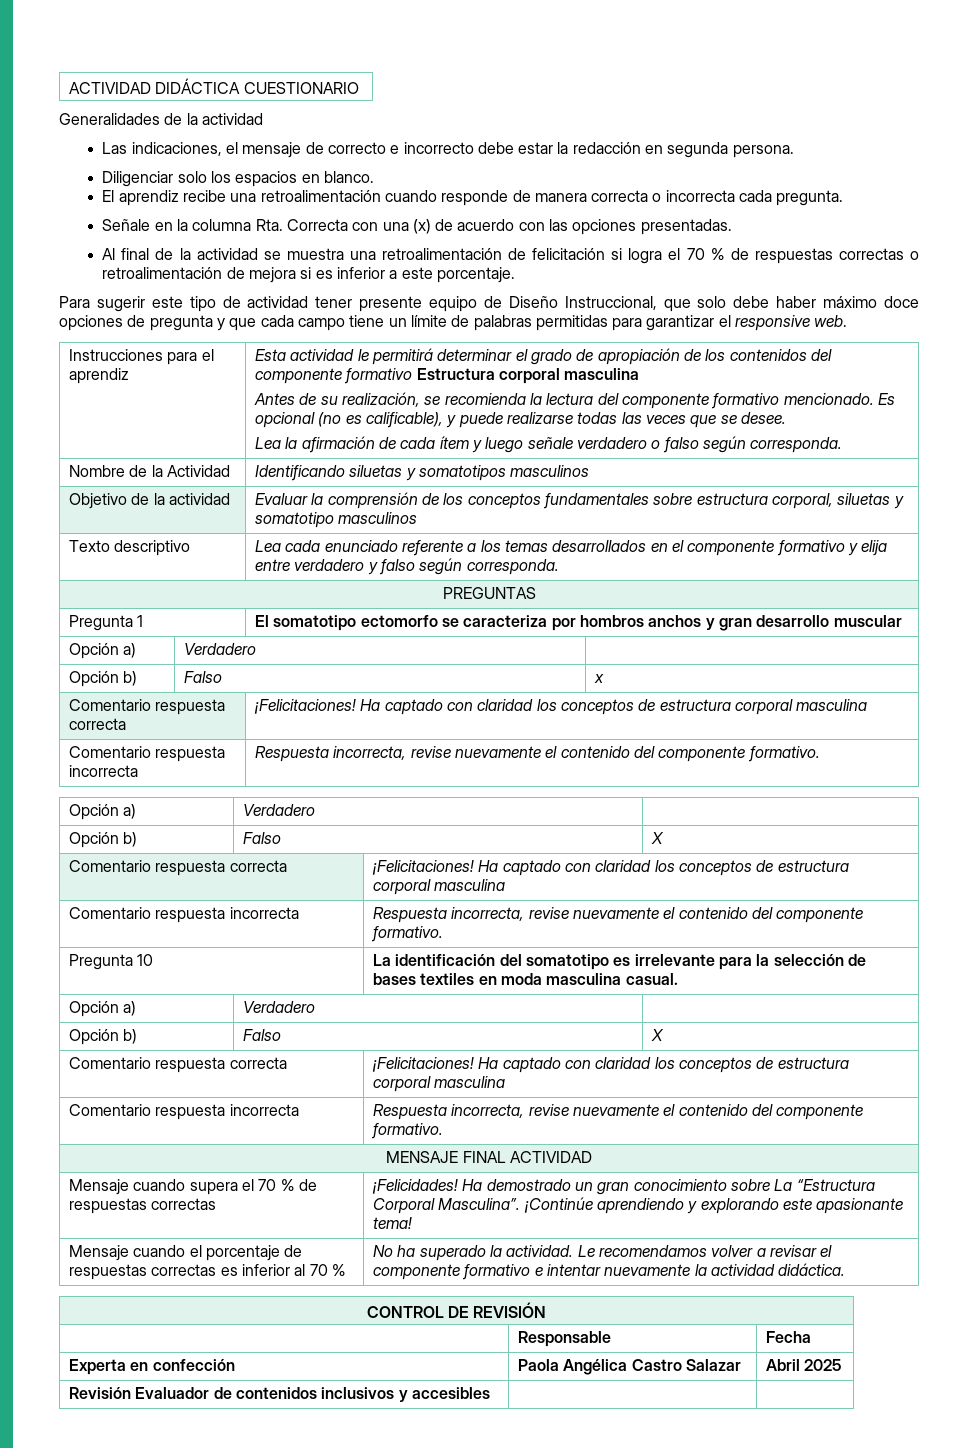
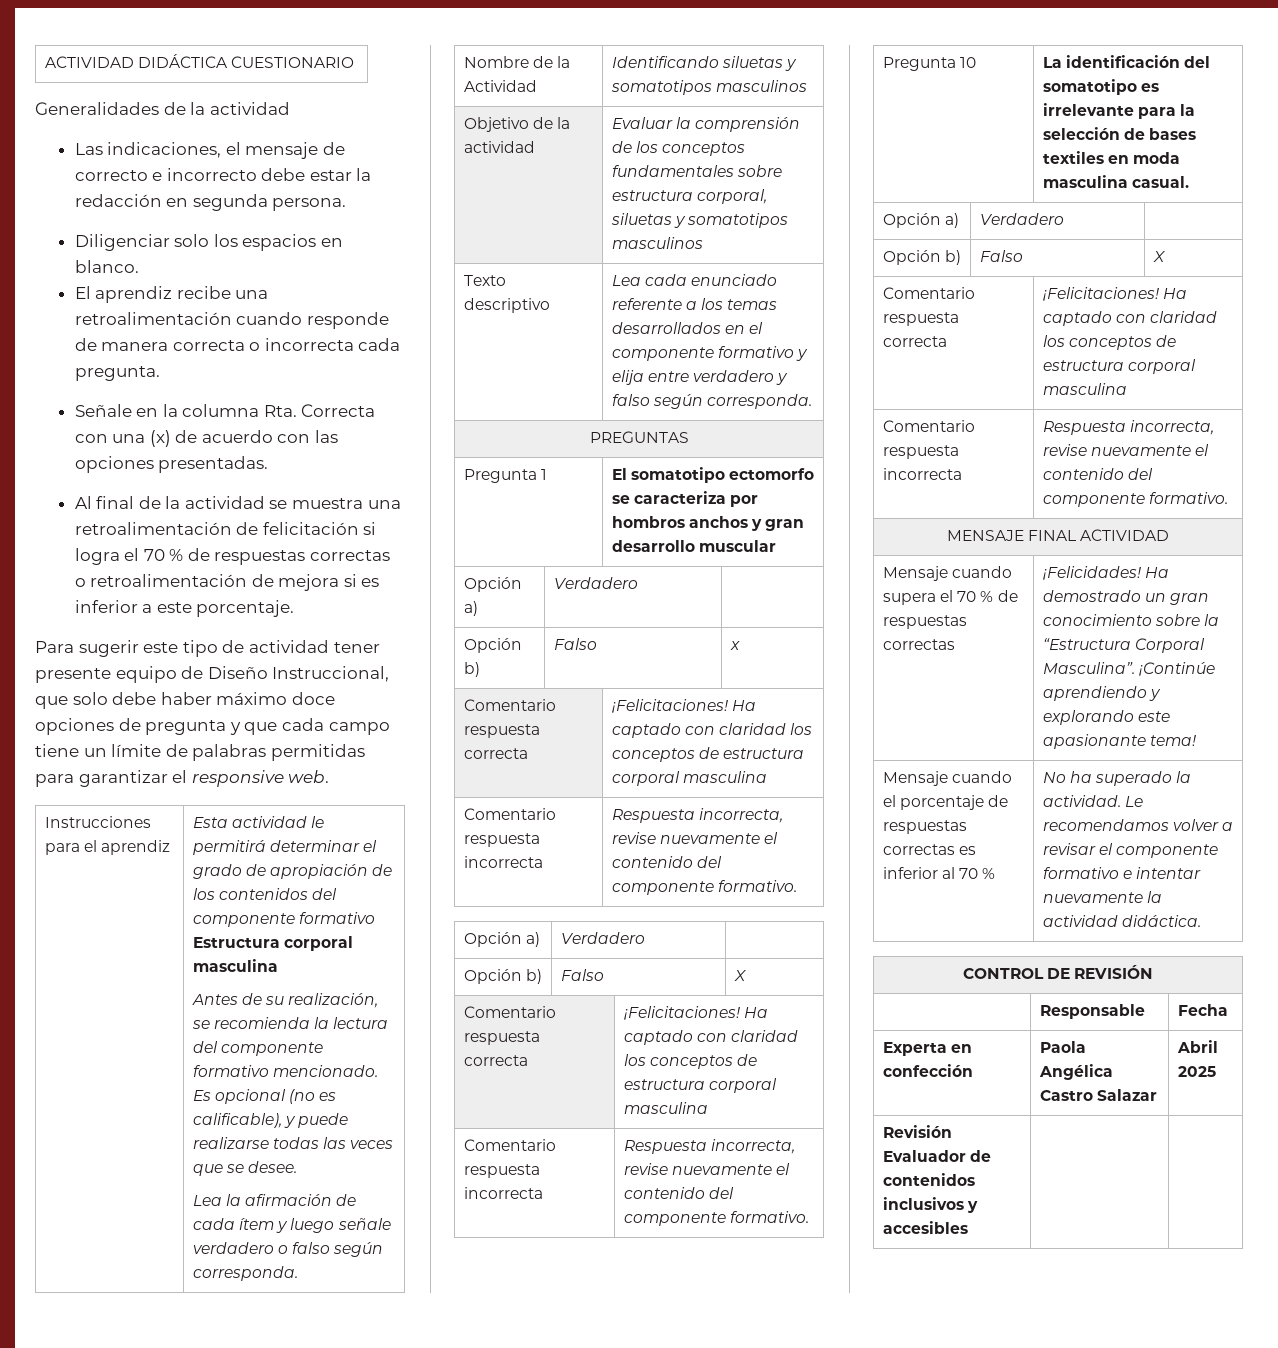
[254,512,334,528] somatotipo -> [687,213,789,228] somatotipos
[774,1179,793,1191] La -> [1204,614,1220,626] la

